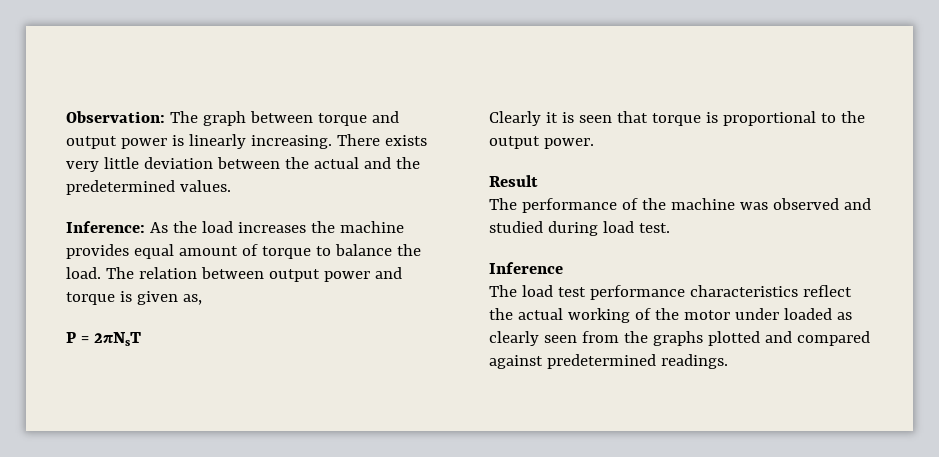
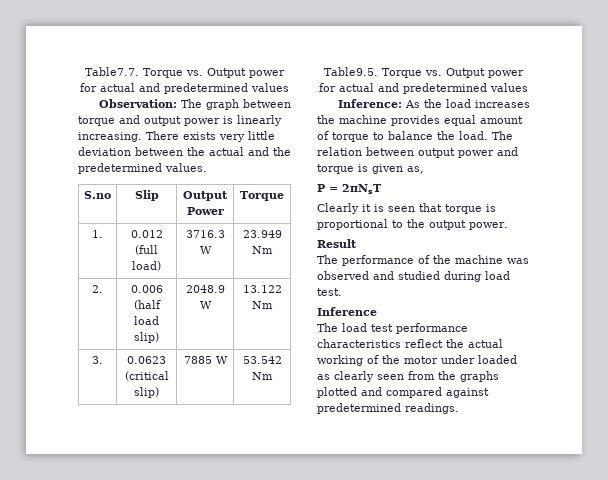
(66, 117) none -> [85,67,285,78] [80,83,289,94] Table7.7. Torque vs. Output power for actual and predetermined values //
(231, 186) none -> [84,191,111,199] [134,190,159,201] [183,191,228,201] [186,207,224,215] [240,191,285,201] [92,230,103,238] [130,230,163,238] [135,245,158,255] [132,261,161,271] [185,230,225,238] [199,246,212,254] [242,230,282,238] [251,246,273,254] [92,285,103,293] [130,285,163,293] [133,300,161,310] [134,316,159,325] [134,332,159,343] [185,285,225,293] [199,301,212,309] [242,285,282,293] [251,301,273,309] [92,356,103,364] [127,356,166,364] [124,371,169,381] [134,387,159,398] [183,356,228,364] [242,356,282,364] [251,372,273,380] [324,67,524,78] [319,83,528,94] // S.no | Slip | Output Power | Torque // 1. | 0.012 (full load) | 3716.3 W | 23.949 Nm // 2. | 0.006 (half load slip) | 2048.9 W | 13.122 Nm // 3. | 0.0623 (critical slip) | 7885 W | 53.542 Nm // Table9.5. Torque vs. Output power for actual and predetermined values

